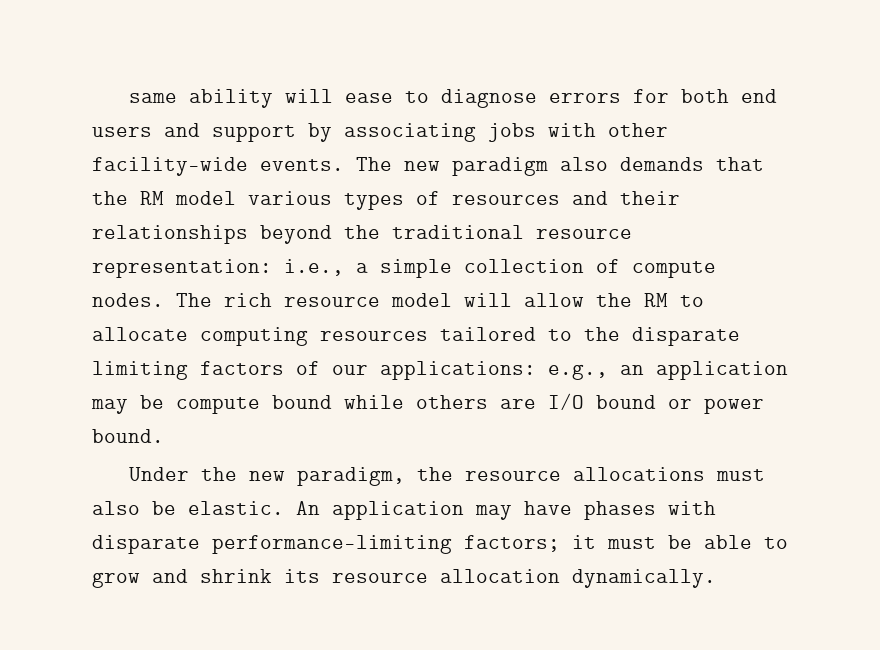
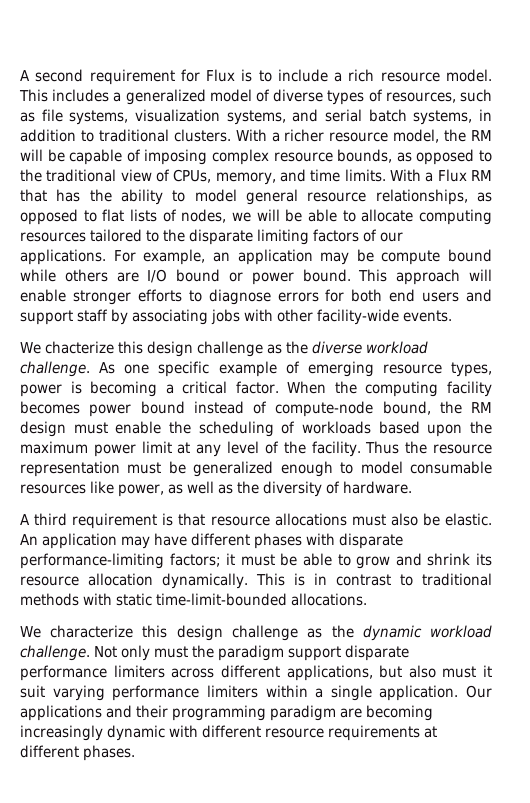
[128,89,777,108] [92,123,668,142] [92,157,764,176] [92,191,680,210] [92,225,632,244] [92,259,716,278] [92,293,668,307] same ability will ease to diagnose errors for both end users and support by associating jobs with other facility-wide events. The new paradigm also demands that the RM model various types of resources and their relationships beyond the traditional resource representation: i.e., a simple collection of compute nodes. The rich resource model will allow the RM -> [20,69,492,85] [19,89,492,105] [20,109,493,125] [20,129,492,143] [20,149,493,165] [20,169,492,185] [20,189,492,205] [20,209,337,225] A second requirement for Flux is to include a rich resource model. This includes a generalized model of diverse types of resources, such as file systems, visualization systems, and serial batch systems, in addition to traditional clusters. With a richer resource model, the RM will be capable of imposing complex resource bounds, as opposed to the traditional view of CPUs, memory, and time limits. With a Flux RM that has the ability to model general resource relationships, as opposed to flat lists of nodes, we will be able
[380,361,608,380] applications: e.g., -> [20,249,206,265] applications. For example,
[128,467,453,486] // Under the new paradigm, the -> [358,269,493,285] [20,289,492,305] [20,309,453,325] [20,341,429,357] [20,361,492,377] [20,381,493,397] [20,401,492,417] [20,421,493,437] [20,441,492,457] [20,461,493,477] [20,481,413,497] [20,513,206,529] This approach will enable stronger efforts to diagnose errors for both end users and support staff by associating jobs with other facility-wide events. // We chacterize this design challenge as the diverse workload challenge. As one specific example of emerging resource types, power is becoming a critical factor. When the computing facility becomes power bound instead of compute-node bound, the RM design must enable the scheduling of workloads based upon the maximum power limit at any level of the facility. Thus the resource representation must be generalized enough to model consumable resources like power, as well as the diversity of hardware. // A third requirement is that
(572, 508) none -> [191,533,251,546] different
(716, 578) none -> [255,573,492,586] [20,593,368,606] [20,625,492,641] [20,645,410,661] [20,665,492,681] [20,685,492,701] [20,705,434,721] [20,725,438,741] [20,745,136,761] This is in contrast to traditional methods with static time-limit-bounded allocations. // We characterize this design challenge as the dynamic workload challenge. Not only must the paradigm support disparate performance limiters across different applications, but also must it suit varying performance limiters within a single application. Our applications and their programming paradigm are becoming increasingly dynamic with different resource requirements at different phases.

